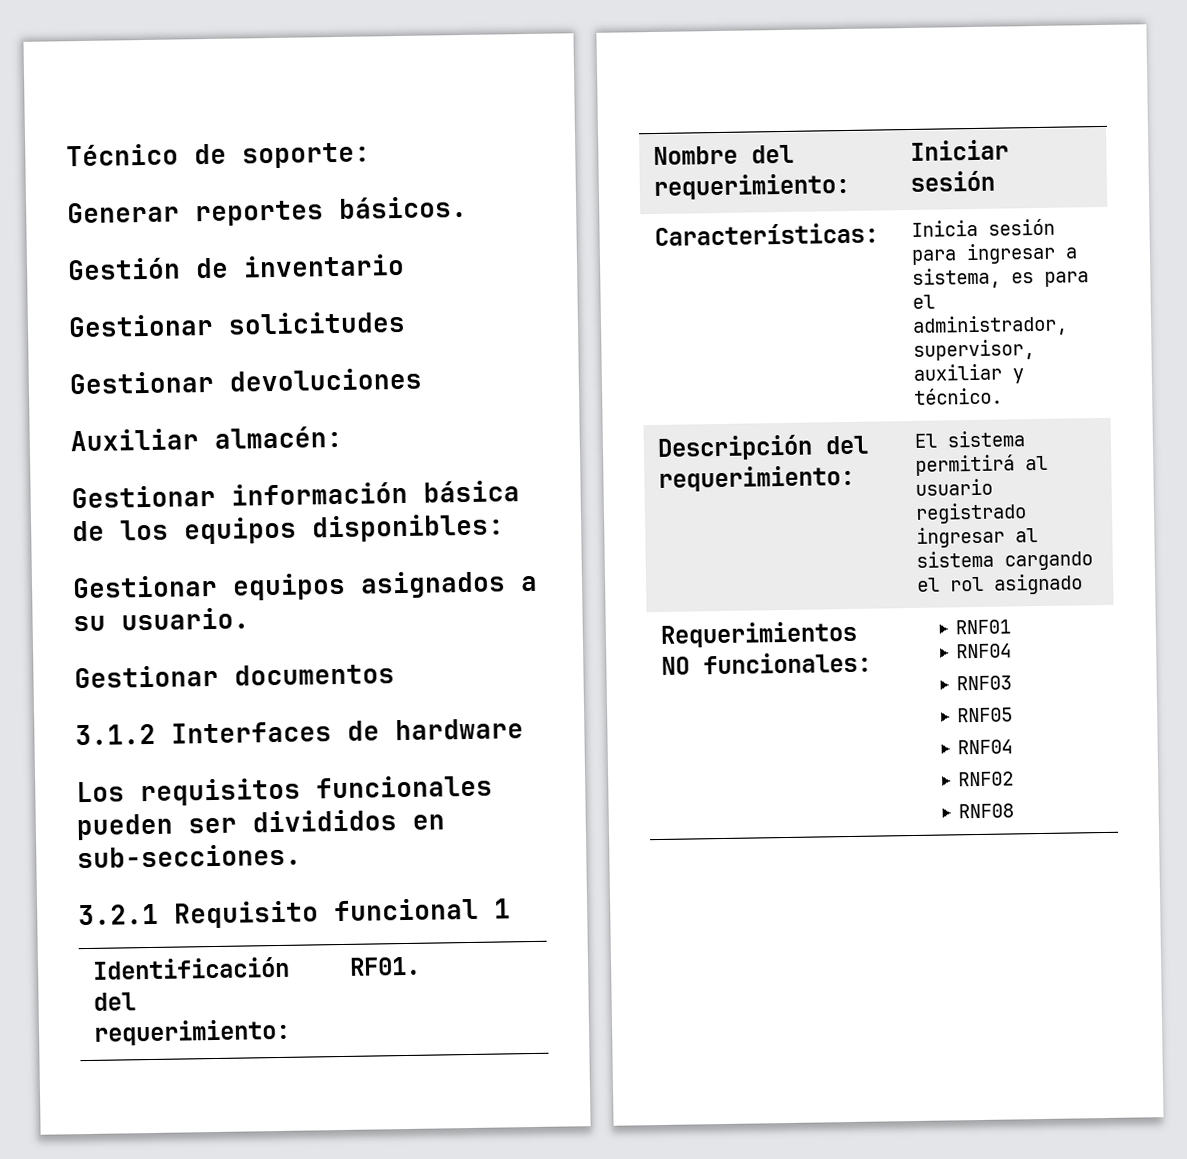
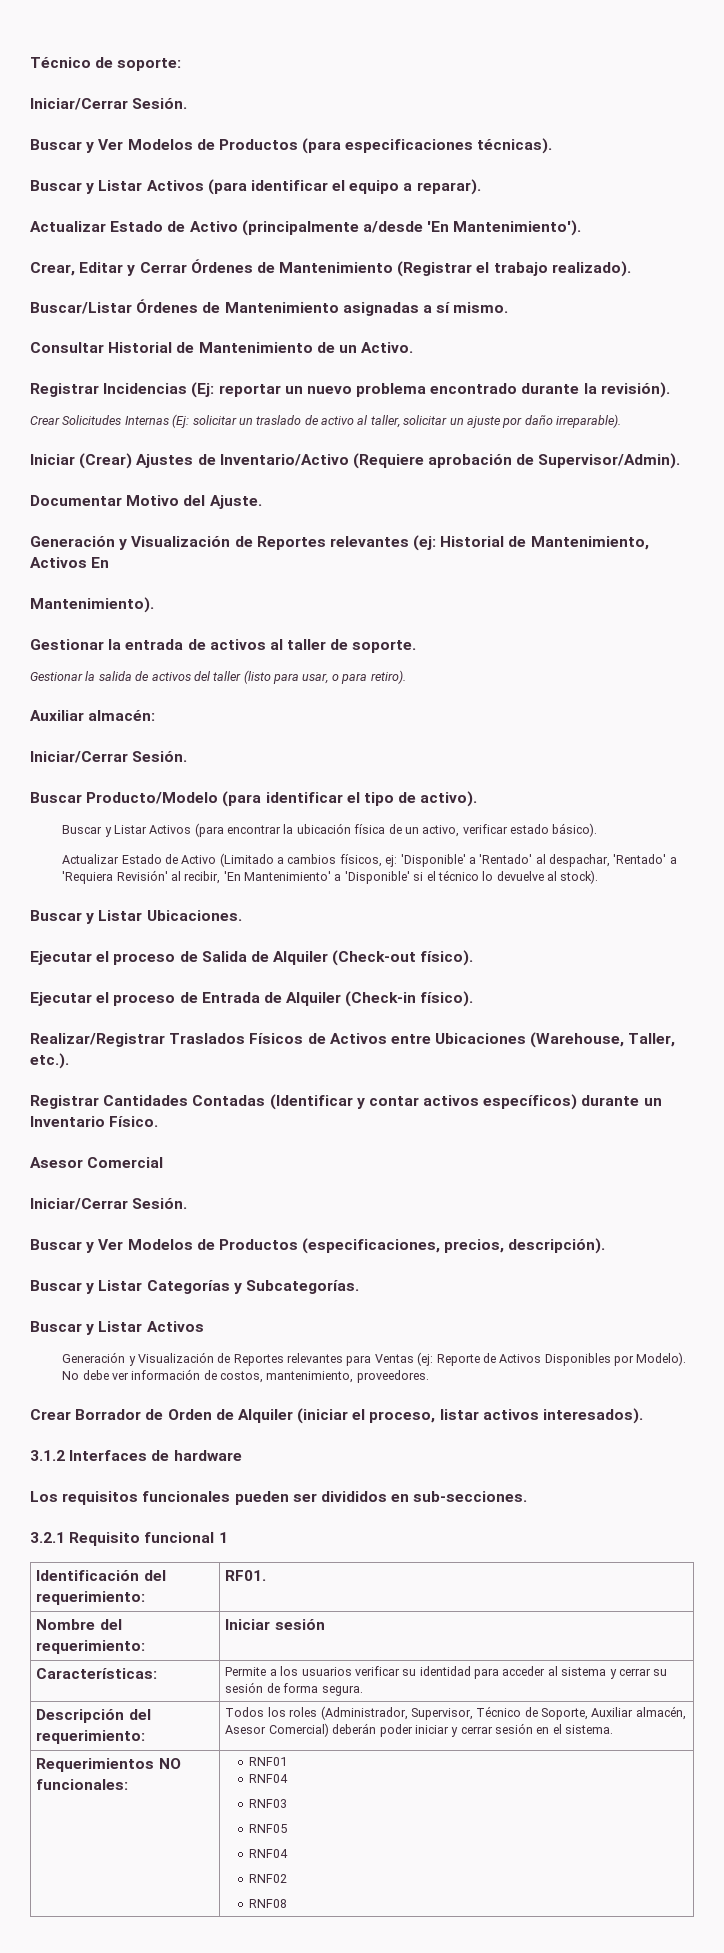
[67,195,468,227] [67,253,405,281] [68,310,406,338] [69,367,422,395] [70,425,343,452] [71,480,520,509] [72,513,505,545] [72,570,538,601] [73,607,250,632] [74,663,395,689] Generar reportes básicos. // Gestión de inventario // Gestionar solicitudes // Gestionar devoluciones // Auxiliar almacén: // Gestionar información básica de los equipos disponibles: // Gestionar equipos asignados a su usuario. // Gestionar documentos -> [30,98,188,110] [30,138,553,154] [30,179,481,195] [30,220,582,236] [30,259,631,277] [30,299,509,316] [30,342,414,353] [30,382,670,398] [30,414,621,428] [30,453,681,469] [30,495,262,509] [30,535,649,551] [30,557,110,568] [30,597,154,613] [30,639,417,653] [30,670,406,684] [30,710,156,721] [30,751,188,763] [30,791,478,807] [62,823,598,837] [62,853,677,867] [62,870,599,884] [30,910,242,924] [30,950,474,966] [30,991,474,1007] [30,1032,676,1048] [30,1053,69,1069] [30,1094,662,1110] [30,1116,159,1127] [30,1157,164,1168] [30,1198,188,1210] [30,1238,606,1254] [30,1280,359,1294] [30,1321,204,1335] [62,1352,687,1366] [62,1369,429,1383] [30,1408,644,1424] Iniciar/Cerrar Sesión. // Buscar y Ver Modelos de Productos (para especificaciones técnicas). // Buscar y Listar Activos (para identificar el equipo a reparar). // Actualizar Estado de Activo (principalmente a/desde 'En Mantenimiento'). // Crear, Editar y Cerrar Órdenes de Mantenimiento (Registrar el trabajo realizado). // Buscar/Listar Órdenes de Mantenimiento asignadas a sí mismo. // Consultar Historial de Mantenimiento de un Activo. // Registrar Incidencias (Ej: reportar un nuevo problema encontrado durante la revisión). // Crear Solicitudes Internas (Ej: solicitar un traslado de activo al taller, solicitar un ajuste por daño irreparable). // Iniciar (Crear) Ajustes de Inventario/Activo (Requiere aprobación de Supervisor/Admin). // Documentar Motivo del Ajuste. // Generación y Visualización de Reportes relevantes (ej: Historial de Mantenimiento, Activos En // Mantenimiento). // Gestionar la entrada de activos al taller de soporte. // Gestionar la salida de activos del taller (listo para usar, o para retiro). // Auxiliar almacén: // Iniciar/Cerrar Sesión. // Buscar Producto/Modelo (para identificar el tipo de activo). // Buscar y Listar Activos (para encontrar la ubicación física de un activo, verificar estado básico). // Actualizar Estado de Activo (Limitado a cambios físicos, ej: 'Disponible' a 'Rentado' al despachar, 'Rentado' a 'Requiera Revisión' al recibir, 'En Mantenimiento' a 'Disponible' si el técnico lo devuelve al stock). // Buscar y Listar Ubicaciones. // Ejecutar el proceso de Salida de Alquiler (Check-out físico). // Ejecutar el proceso de Entrada de Alquiler (Check-in físico). // Realizar/Registrar Traslados Físicos de Activos entre Ubicaciones (Warehouse, Taller, etc.). // Registrar Cantidades Contadas (Identificar y contar activos específicos) durante un Inventario Físico. // Asesor Comercial // Iniciar/Cerrar Sesión. // Buscar y Ver Modelos de Productos (especificaciones, precios, descripción). // Buscar y Listar Categorías y Subcategorías. // Buscar y Listar Activos // Generación y Visualización de Reportes relevantes para Ventas (ej: Reporte de Activos Disponibles por Modelo). No debe ver información de costos, mantenimiento, proveedores. // Crear Borrador de Orden de Alquiler (iniciar el proceso, listar activos interesados).
[911,218,1056,237] [911,242,1079,265] [912,267,1090,289] [912,294,936,309] [912,314,1069,337] [913,339,1036,361] [913,363,1025,384] [914,387,1004,405] [657,434,870,461] [658,464,856,492] [914,430,1026,448] [915,454,1049,476] [915,478,994,496] [915,502,1028,524] [916,526,1039,548] [916,550,1094,571] [917,573,1084,595] Inicia sesión para ingresar a sistema, es para el administrador, supervisor, auxiliar y técnico. // Descripción del requerimiento: | El sistema permitirá al usuario registrado ingresar al sistema cargando el rol asignado -> [225,1666,668,1679] [225,1682,363,1696] [36,1709,151,1723] [36,1730,146,1744] [225,1706,686,1720] [225,1723,614,1737] Permite a los usuarios verificar su identidad para acceder al sistema y cerrar su sesión de forma segura. // Descripción del requerimiento: | Todos los roles (Administrador, Supervisor, Técnico de Soporte, Auxiliar almacén, Asesor Comercial) deberán poder iniciar y cerrar sesión en el sistema.

